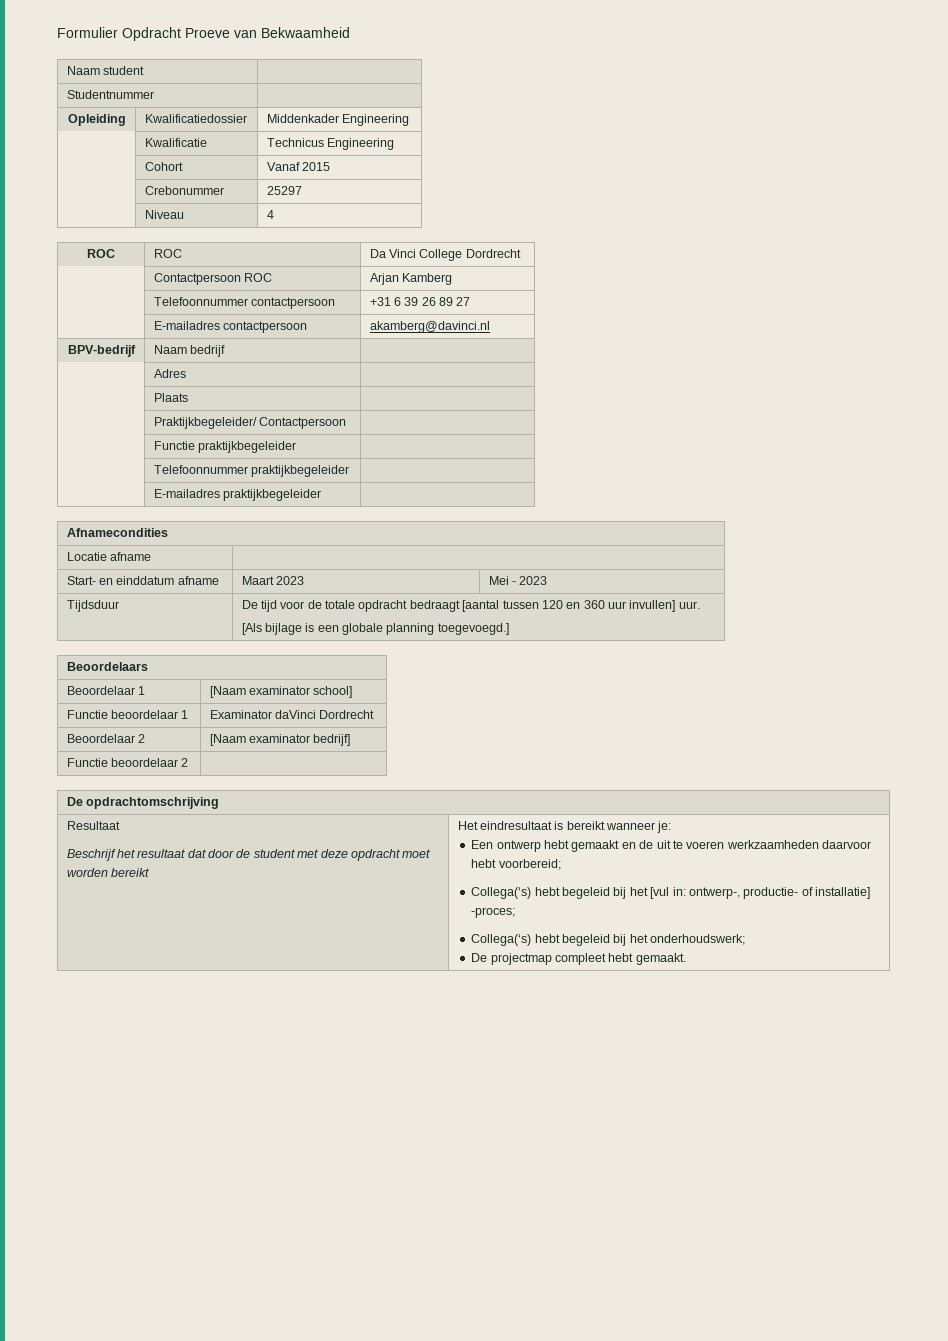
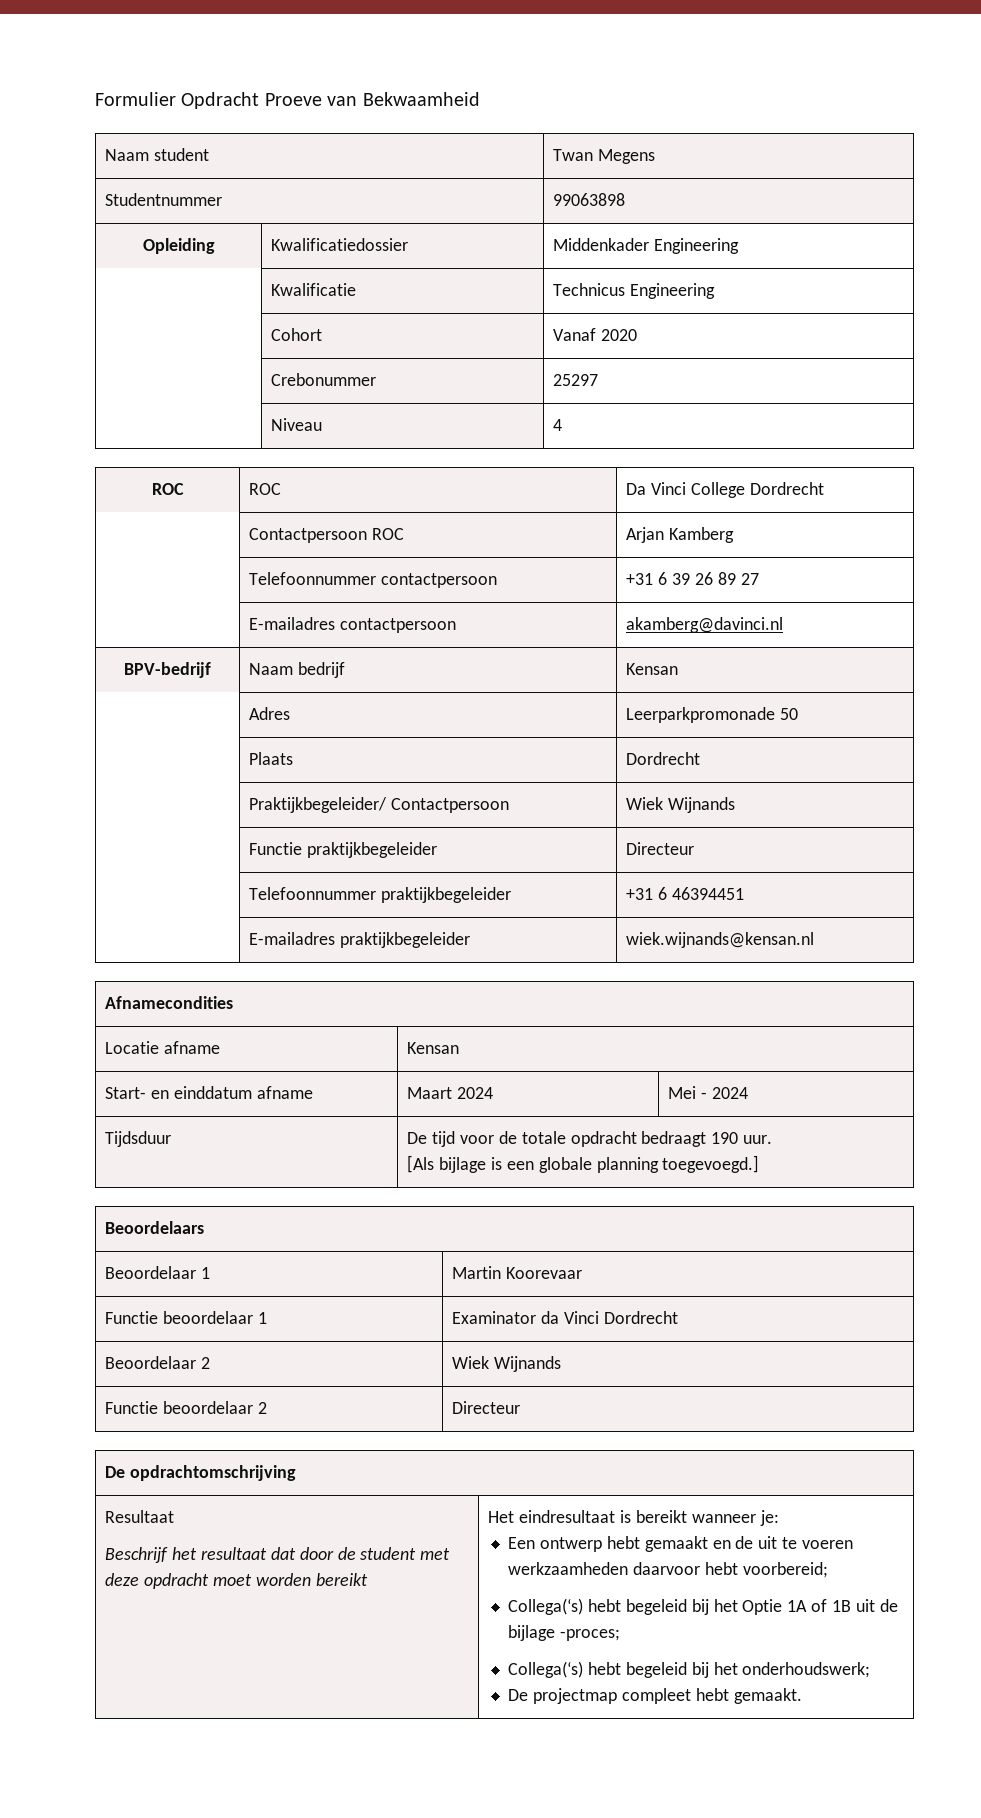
(144, 70) none -> [553,149,656,164] Twan Megens
(154, 94) none -> [553,193,626,206] 99063898
[301,162,330,171] 2015 -> [601,329,638,341] 2020
(225, 351) none -> [626,663,679,675] Kensan
(186, 373) none -> [626,707,799,723] Leerparkpromonade 50
(188, 397) none -> [626,752,701,765] Dordrecht
(346, 423) none -> [626,797,736,813] Wiek Wijnands
(296, 447) none -> [626,842,695,855] Directeur
(349, 471) none -> [626,887,745,900] +31 6 46394451
(321, 495) none -> [626,932,815,948] wiek.wijnands@kensan.nl
(151, 556) none -> [407,1042,460,1054] Kensan
[275,576,304,585] 2023 -> [457,1087,494,1099] 2024
[519,576,548,585] 2023 -> [712,1087,749,1099] 2024
[462,600,676,612] [aantal tussen 120 en 360 uur invullen] -> [711,1132,739,1144] 190
[209,686,353,698] [Naam examinator school] -> [452,1266,583,1279] Martin Koorevaar
[274,710,316,719] daVinci -> [541,1311,600,1324] da Vinci
[209,734,351,746] [Naam examinator bedrijf] -> [452,1356,562,1372] Wiek Wijnands
(189, 762) none -> [452,1401,521,1414] Directeur
[650,887,871,899] [vul in: ontwerp-, productie- of installatie] -> [742,1599,898,1615] [508,1625,556,1641] Optie 1A of 1B uit de bijlage

